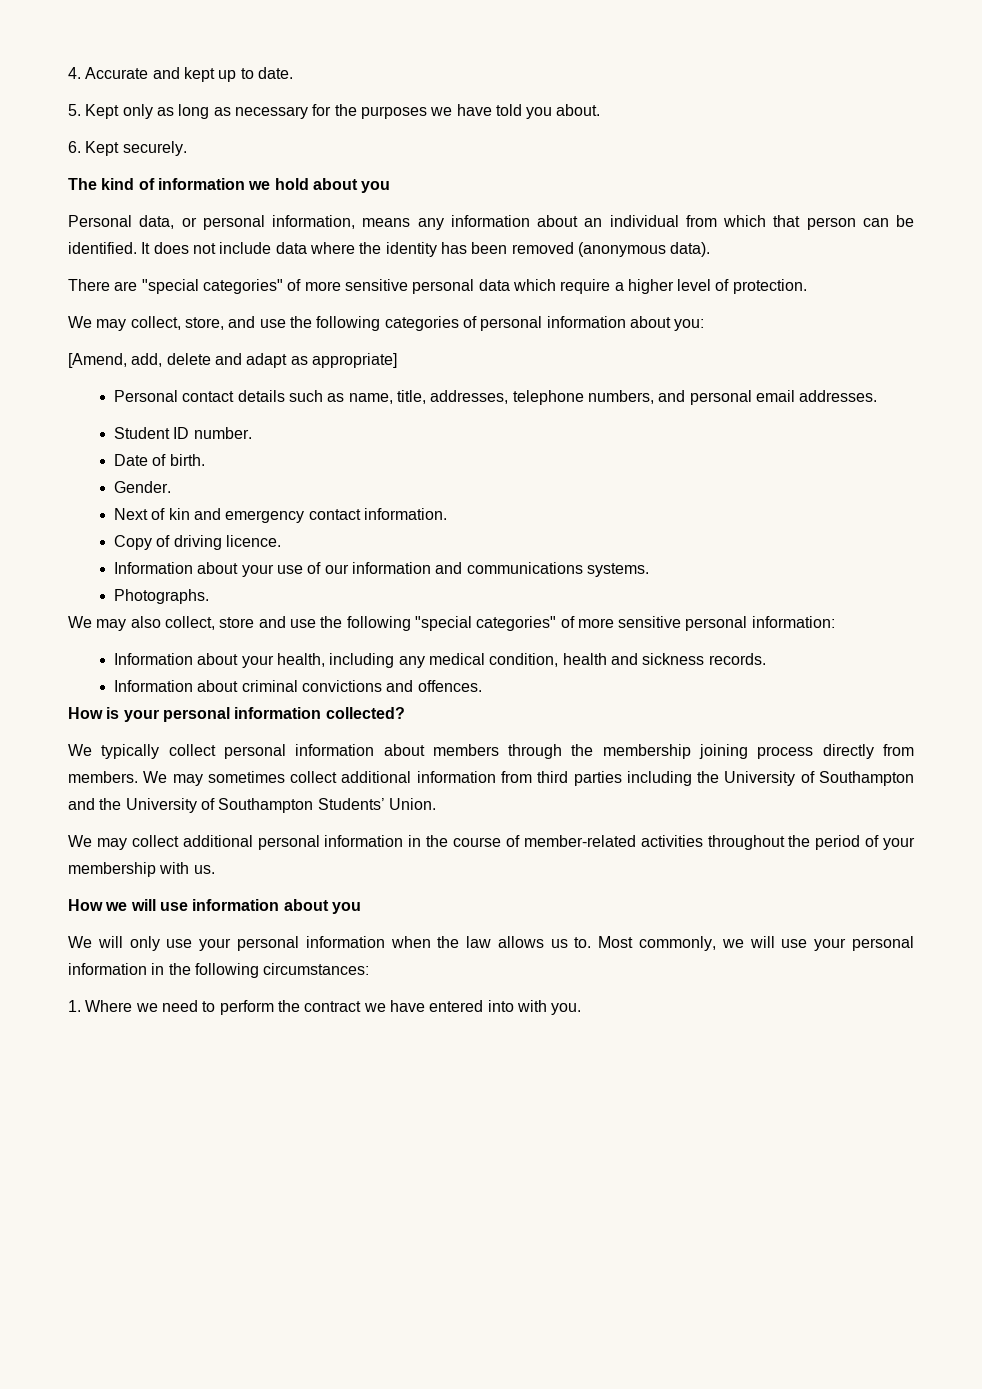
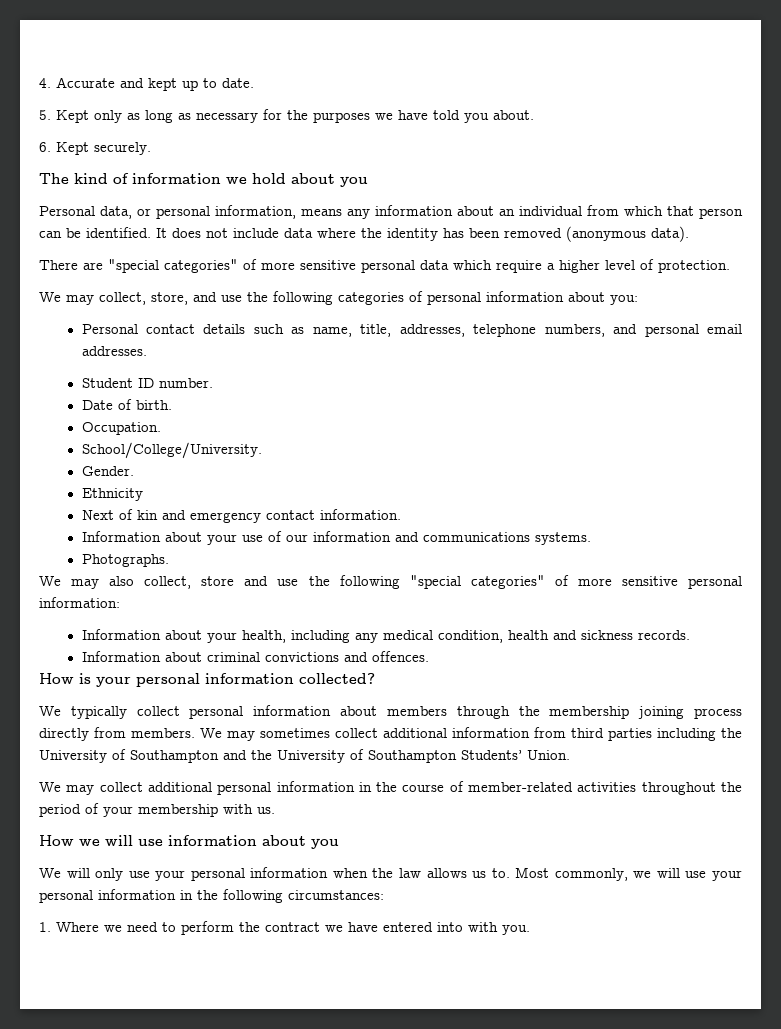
[68,353,397,368] // [Amend, add, delete and adapt as appropriate] -> (638, 300) none
(205, 460) none -> [81,422,161,435] [81,442,262,459] // Occupation. // School/College/University.
(172, 487) none -> [81,488,143,501] // Ethnicity
[114,535,282,550] // Copy of driving licence. -> (401, 514) none

